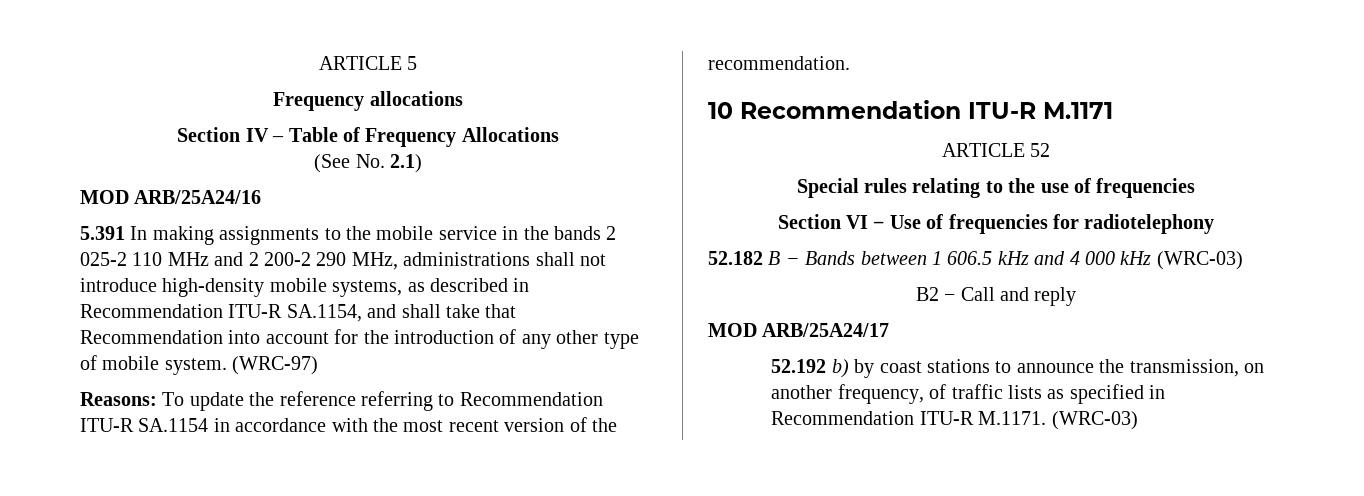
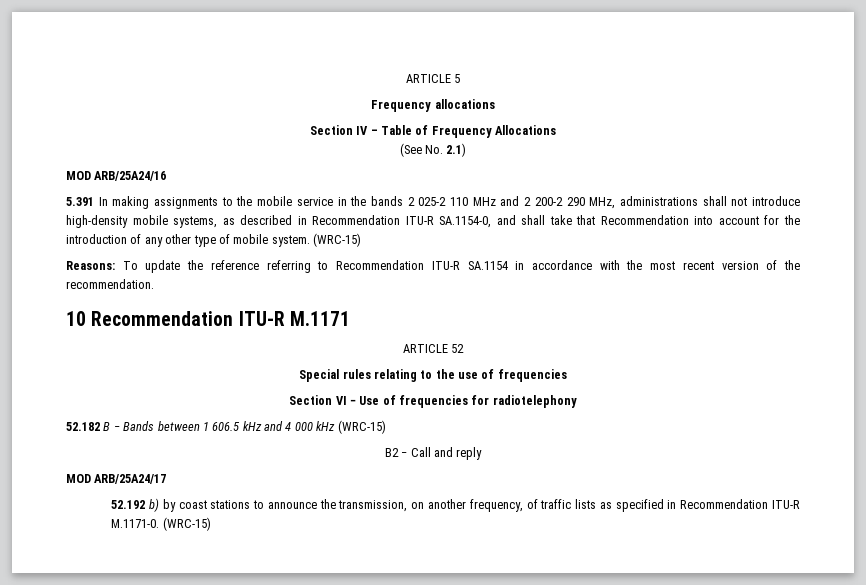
[286,304,362,322] SA.1154, -> [439,216,492,228] SA.1154-0,
[232,356,319,375] (WRC-97) -> [313,233,361,247] (WRC-15)
[1156,251,1243,270] (WRC-03) -> [337,420,386,434] (WRC-15)
[978,411,1138,430] M.1171. (WRC-03) -> [111,517,211,531] M.1171-0. (WRC-15)

